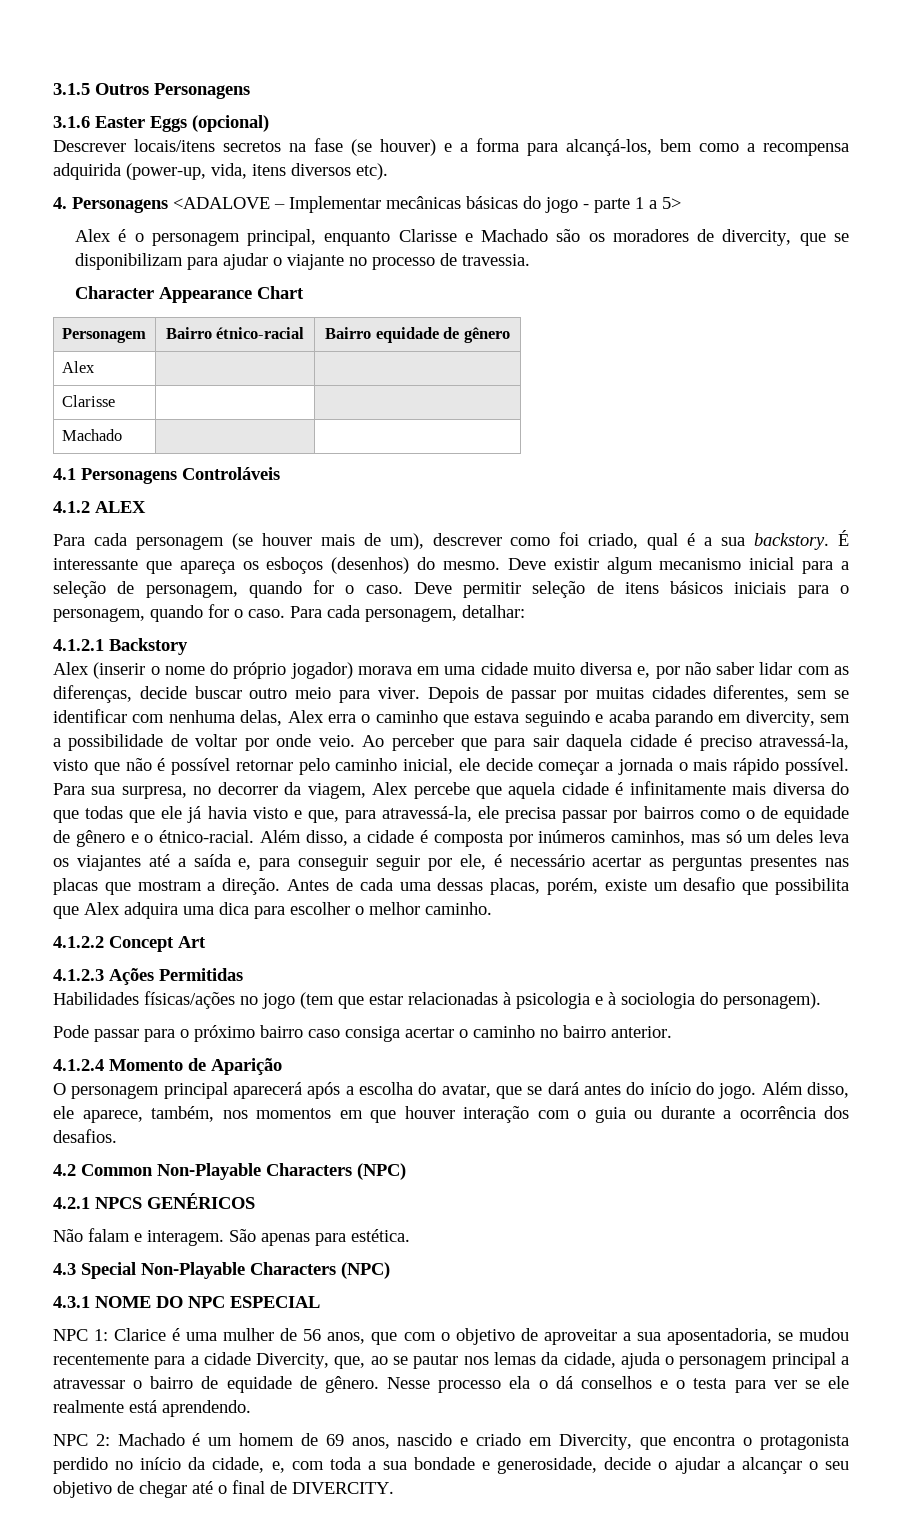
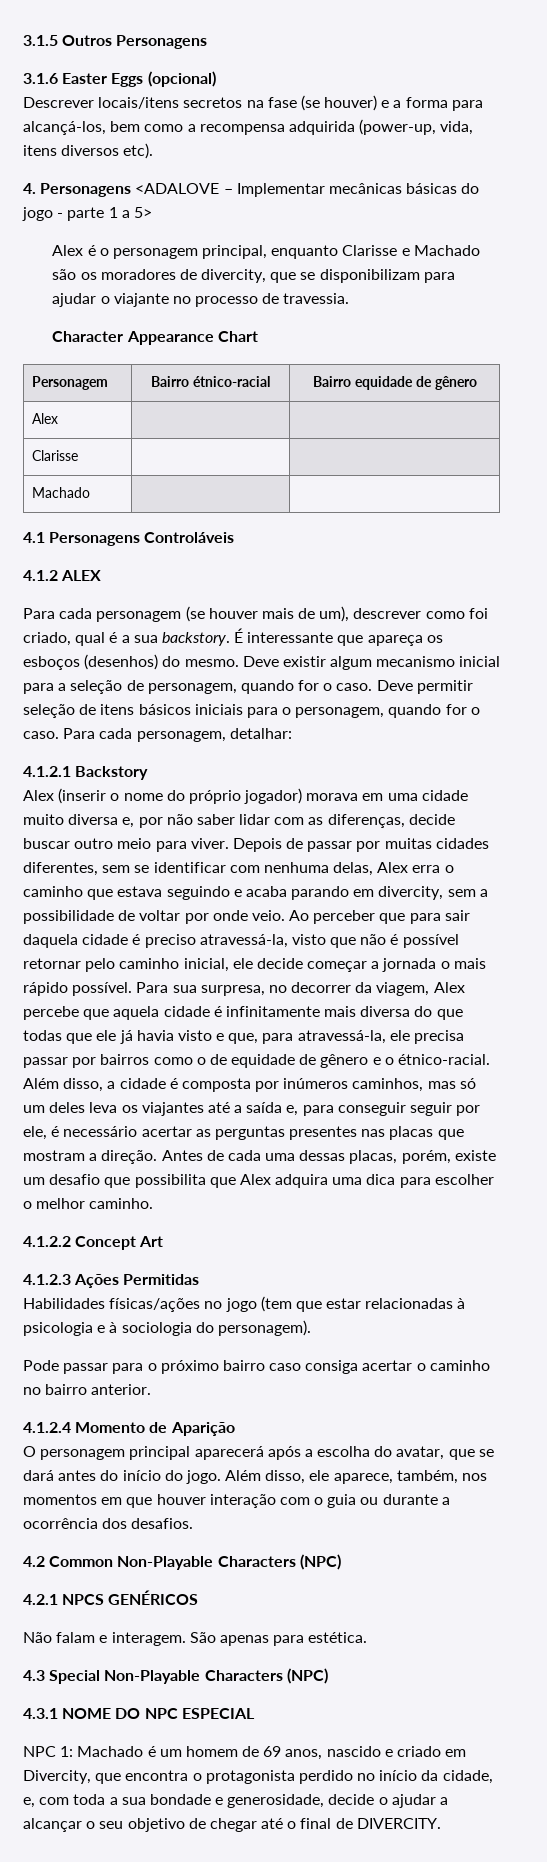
[114,1328,849,1345] [53,1352,849,1369] [53,1376,849,1393] [53,1400,251,1417] [53,1434,110,1446] Clarice é uma mulher de 56 anos, que com o objetivo de aproveitar a sua aposentadoria, se mudou recentemente para a cidade Divercity, que, ao se pautar nos lemas da cidade, ajuda o personagem principal a atravessar o bairro de equidade de gênero. Nesse processo ela o dá conselhos e o testa para ver se ele realmente está aprendendo. // NPC 2: -> (74, 1751) none

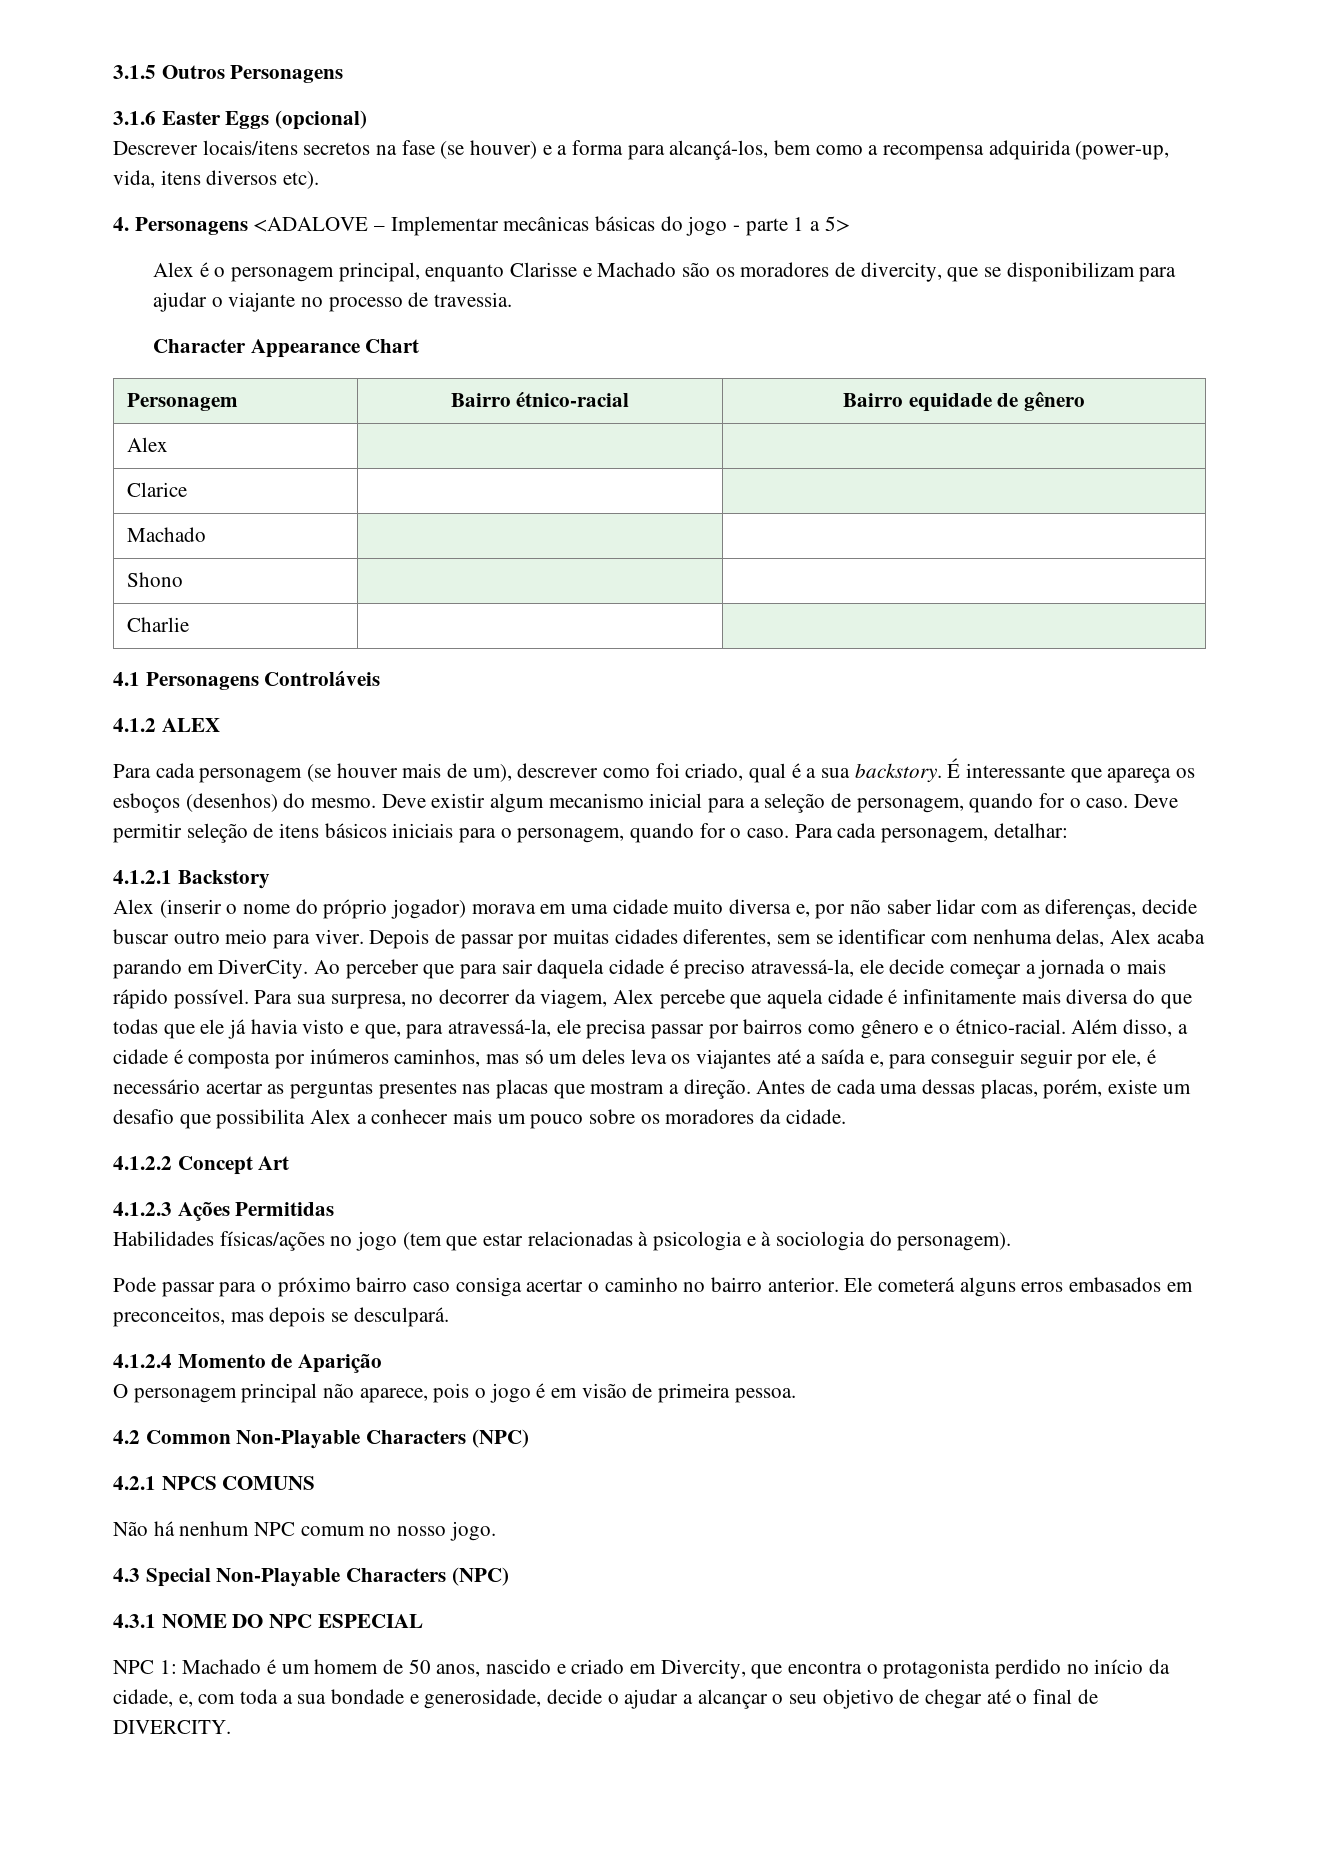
[32,450,79,461] Clarisse -> [126,482,187,497] Clarice
(91, 492) none -> [126,572,183,587] [126,617,189,632] // Shono | | // Charlie | |
[412,865,454,873] [23,886,488,900] [23,910,285,924] erra o caminho que estava seguindo e acaba parando em divercity, sem a possibilidade de voltar por onde veio. -> [1156,929,1205,944] [113,959,309,979] acaba parando em DiverCity.
[291,934,459,948] [23,958,229,972] visto que não é possível retornar pelo caminho inicial, -> (855, 968) none
[196,1054,317,1068] o de equidade de -> (856, 1029) none
[209,1174,494,1188] [23,1198,154,1209] que Alex adquira uma dica para escolher o melhor caminho. -> [310,1109,846,1129] Alex a conhecer mais um pouco sobre os moradores da cidade.
(152, 1389) none -> [844,1277,1193,1297] [113,1307,449,1327] Ele cometerá alguns erros embasados em preconceitos, mas depois se desculpará.
[194,1446,494,1460] [23,1470,488,1484] [23,1494,450,1508] [23,1518,194,1529] aparecerá após a escolha do avatar, que se dará antes do início do jogo. Além disso, ele aparece, também, nos momentos em que houver interação com o guia ou durante a ocorrência dos desafios. -> [323,1383,796,1403] não aparece, pois o jogo é em visão de primeira pessoa.
[108,1590,199,1605] GENÉRICOS -> [222,1476,316,1490] COMUNS
[56,1632,368,1646] falam e interagem. São apenas para estética. -> [153,1521,496,1541] há nenhum NPC comum no nosso jogo.
[263,1746,282,1757] 69 -> [408,1659,431,1674] 50

